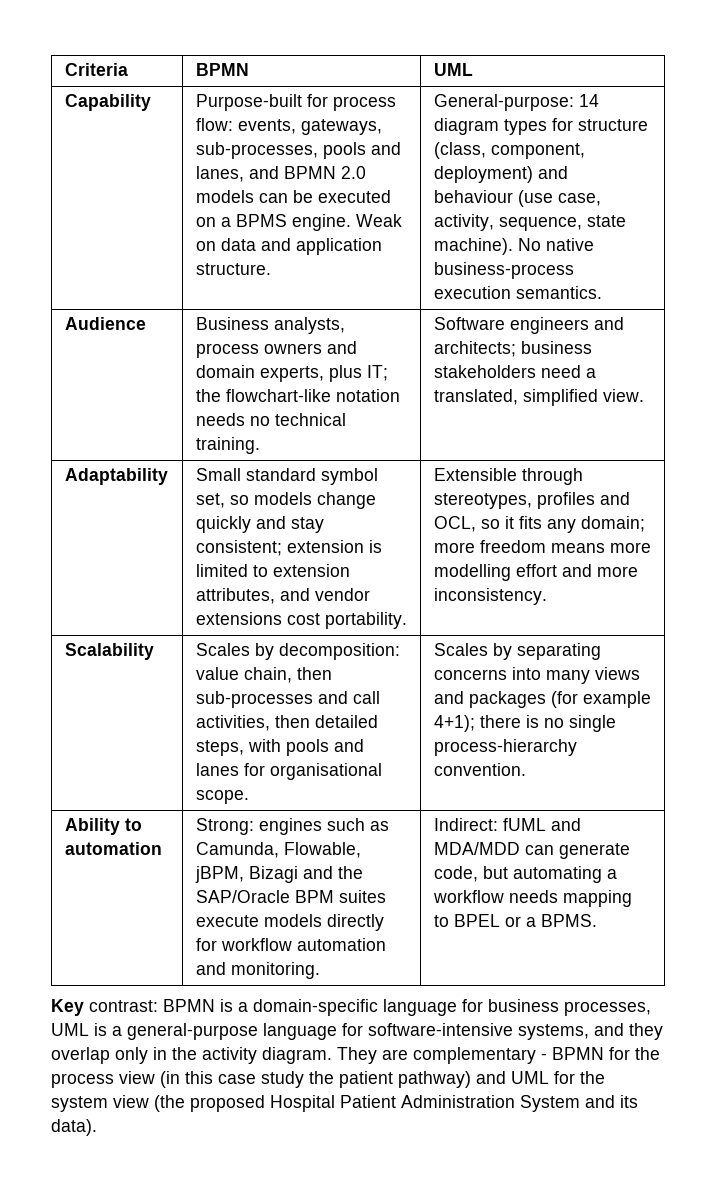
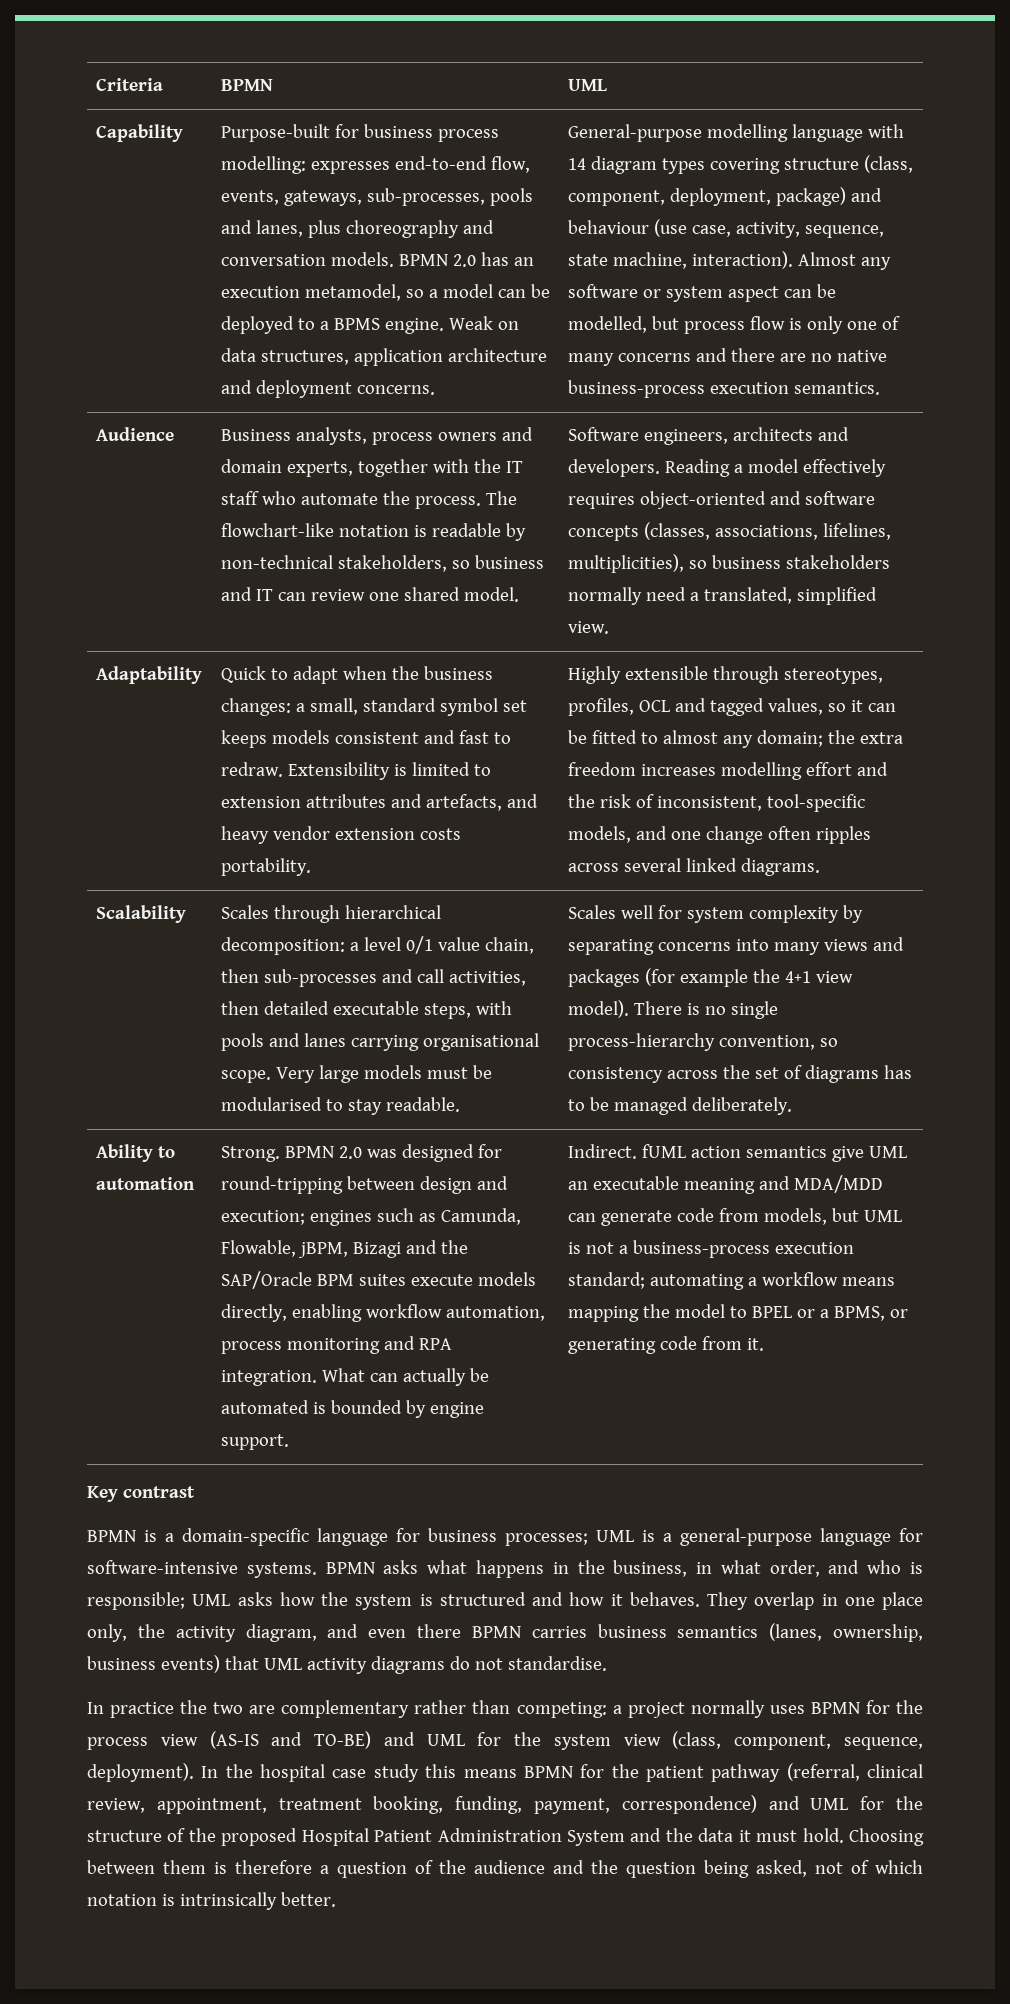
[332,96,396,111] [195,118,233,131] process flow: -> [363,124,499,142] [220,156,530,174] business process modelling: expresses end-to-end flow,
[248,166,366,179] [195,190,391,203] [195,217,216,227] and BPMN 2.0 models can be executed on -> [307,220,494,238] [220,252,534,267] [220,284,550,301] [220,316,315,334] plus choreography and conversation models. BPMN 2.0 has an execution metamodel, so a model can be deployed to
[260,238,382,255] [195,263,271,275] [433,94,574,111] and application structure. | General-purpose: -> [260,348,547,366] [220,380,435,398] [567,124,904,142] structures, application architecture and deployment concerns. | General-purpose modelling language with
[551,118,573,131] for -> [709,158,780,174] covering
[433,166,533,183] deployment) -> [669,187,846,206] deployment, package)
[433,238,541,255] machine). No -> [612,251,891,270] [567,284,836,302] [567,316,900,334] [567,348,832,366] machine, interaction). Almost any software or system aspect can be modelled, but process flow is only one of many concerns and there are no
[328,365,388,382] [195,389,400,402] [195,413,346,426] [195,437,260,454] [433,317,624,334] [433,341,516,357] plus IT; the flowchart-like notation needs no technical training. | Software engineers and architects; -> [357,459,523,477] [220,491,517,509] [220,523,526,541] [220,555,544,572] [220,587,519,602] [567,427,849,445] [567,459,886,477] [567,491,875,509] [567,522,891,541] [567,554,707,573] together with the IT staff who automate the process. The flowchart-like notation is readable by non-technical stakeholders, so business and IT can review one shared model. | Software engineers, architects and developers. Reading a model effectively requires object-oriented and software concepts (classes, associations, lifelines, multiplicities), so
(536, 371) none -> [567,587,642,605] normally
[195,468,378,485] [195,492,376,509] [195,516,324,533] [195,540,382,556] [195,564,350,577] [195,588,370,604] [195,612,407,629] [433,468,583,485] [433,492,630,509] [433,516,645,533] [433,540,651,553] [433,564,638,581] [433,588,547,605] [64,643,154,660] [195,643,400,660] Small standard symbol set, so models change quickly and stay consistent; extension is limited to extension attributes, and vendor extensions cost portability. | Extensible through stereotypes, profiles and OCL, so it fits any domain; more freedom means more modelling effort and more inconsistency. // Scalability | Scales by decomposition: -> [220,666,493,684] [220,698,527,716] [220,730,511,748] [220,762,491,780] [220,794,538,811] [220,826,461,844] [220,858,311,876] [567,666,883,684] [567,698,896,716] [567,730,903,748] [567,762,888,780] [567,794,865,812] [567,826,871,844] [567,858,820,876] [95,905,186,923] [220,905,441,923] [220,936,433,955] Quick to adapt when the business changes: a small, standard symbol set keeps models consistent and fast to redraw. Extensibility is limited to extension attributes and artefacts, and heavy vendor extension costs portability. | Highly extensible through stereotypes, profiles, OCL and tagged values, so it can be fitted to almost any domain; the extra freedom increases modelling effort and the risk of inconsistent, tool-specific models, and one change often ripples across several linked diagrams. // Scalability | Scales through hierarchical decomposition: a level 0/1
(378, 721) none -> [332,1001,419,1015] executable
[243,763,265,776] for -> [350,1035,419,1051] carrying
[433,643,488,656] | Scales -> [275,1065,492,1083] [220,1097,460,1115] [567,905,839,923] Very large models must be modularised to stay readable. | Scales well for system complexity
[433,715,616,732] [433,739,577,756] [433,763,526,776] [64,818,142,835] [64,842,162,855] [195,818,254,835] 4+1); there is no single process-hierarchy convention. // Ability to automation | Strong: -> [752,969,853,983] [567,1000,778,1019] [567,1033,838,1051] [567,1065,912,1083] [567,1097,792,1115] [95,1144,175,1162] [95,1177,195,1190] [220,1144,502,1162] [220,1176,508,1194] [220,1210,305,1225] the 4+1 view model). There is no single process-hierarchy convention, so consistency across the set of diagrams has to be managed deliberately. // Ability to automation | Strong. BPMN 2.0 was designed for round-tripping between design and execution;
[326,914,384,931] [195,938,386,951] [195,962,320,979] [433,818,581,831] [433,842,630,859] [433,866,617,883] [432,890,632,907] [433,914,597,927] directly for workflow automation and monitoring. | Indirect: fUML and MDA/MDD can generate code, but automating a workflow needs mapping to BPEL or a BPMS. -> [220,1304,545,1322] [220,1336,452,1354] [220,1368,489,1386] [220,1400,484,1418] [220,1434,289,1450] [567,1144,907,1162] [567,1175,883,1194] [567,1208,902,1226] [567,1240,854,1258] [567,1272,895,1290] [567,1304,908,1322] [567,1336,764,1354] directly, enabling workflow automation, process monitoring and RPA integration. What can actually be automated is bounded by engine support. | Indirect. fUML action semantics give UML an executable meaning and MDA/MDD can generate code from models, but UML is not a business-process execution standard; automating a workflow means mapping the model to BPEL or a BPMS, or generating code from it.
[89,1000,158,1012] contrast: -> [122,1486,195,1498] contrast //
[564,1001,651,1016] processes, -> [505,1533,588,1546] processes;
[518,1023,663,1040] [51,1047,547,1064] systems, and they overlap only in the activity diagram. They are complementary - -> [246,1560,924,1578] [87,1592,923,1610] [87,1623,923,1642] [87,1655,607,1674] [87,1700,805,1718] systems. BPMN asks what happens in the business, in what order, and who is responsible; UML asks how the system is structured and how it behaves. They overlap in one place only, the activity diagram, and even there BPMN carries business semantics (lanes, ownership, business events) that UML activity diagrams do not standardise. // In practice the two are complementary rather than competing: a project normally uses
[160,1071,471,1088] (in this case study the patient pathway) -> [209,1731,372,1749] (AS-IS and TO-BE)
[154,1095,185,1112] (the -> [672,1731,923,1750] [87,1763,924,1782] [87,1795,923,1814] [87,1828,216,1842] (class, component, sequence, deployment). In the hospital case study this means BPMN for the patient pathway (referral, clinical review, appointment, treatment booking, funding, payment, correspondence) and UML for the structure of the
[620,1095,638,1108] [51,1119,97,1136] its data). -> [665,1828,925,1846] [87,1860,923,1878] [87,1892,336,1910] the data it must hold. Choosing between them is therefore a question of the audience and the question being asked, not of which notation is intrinsically better.

